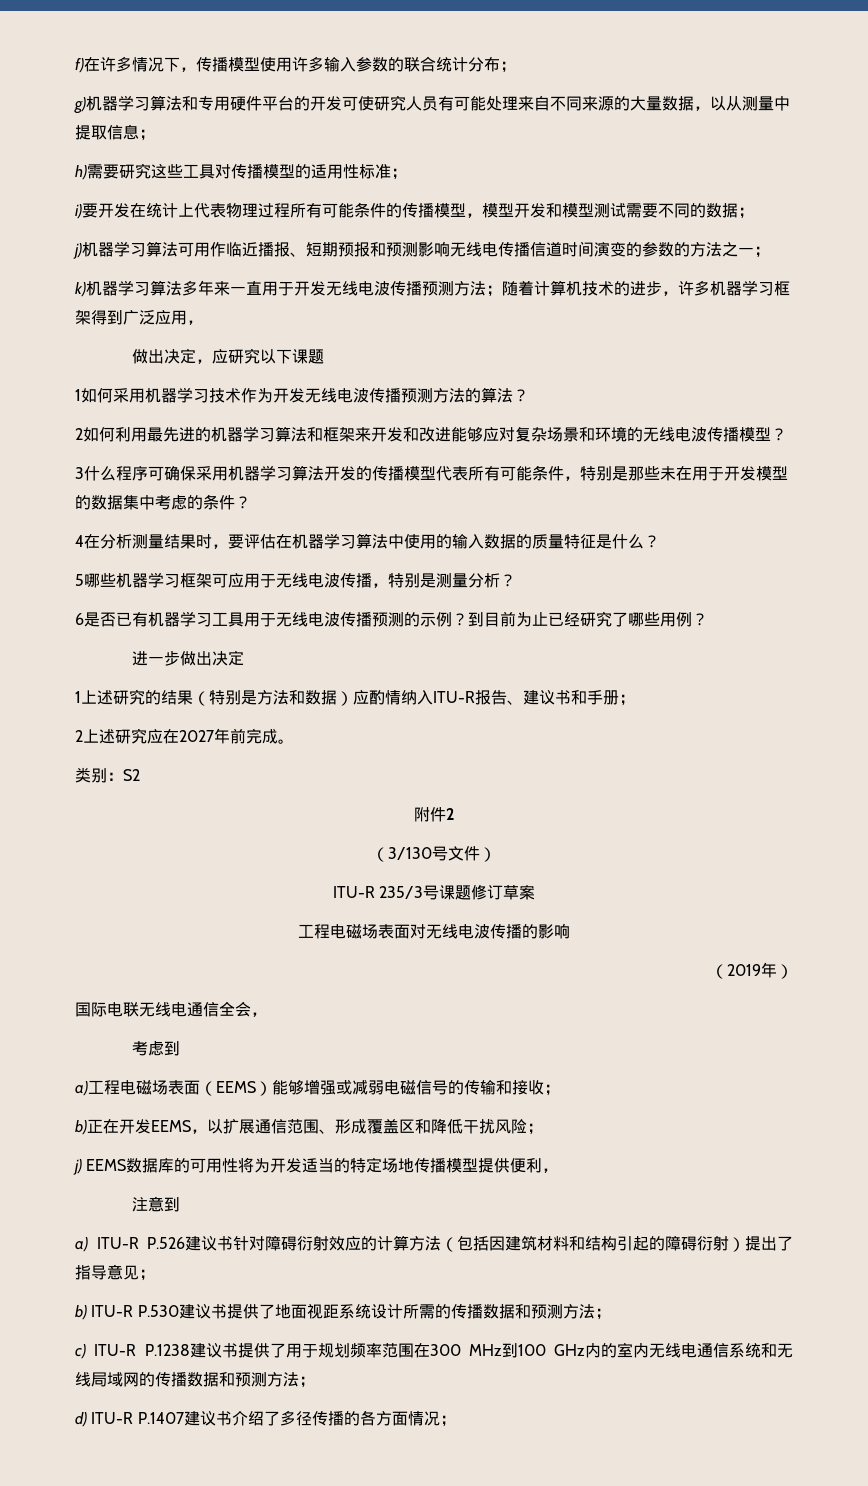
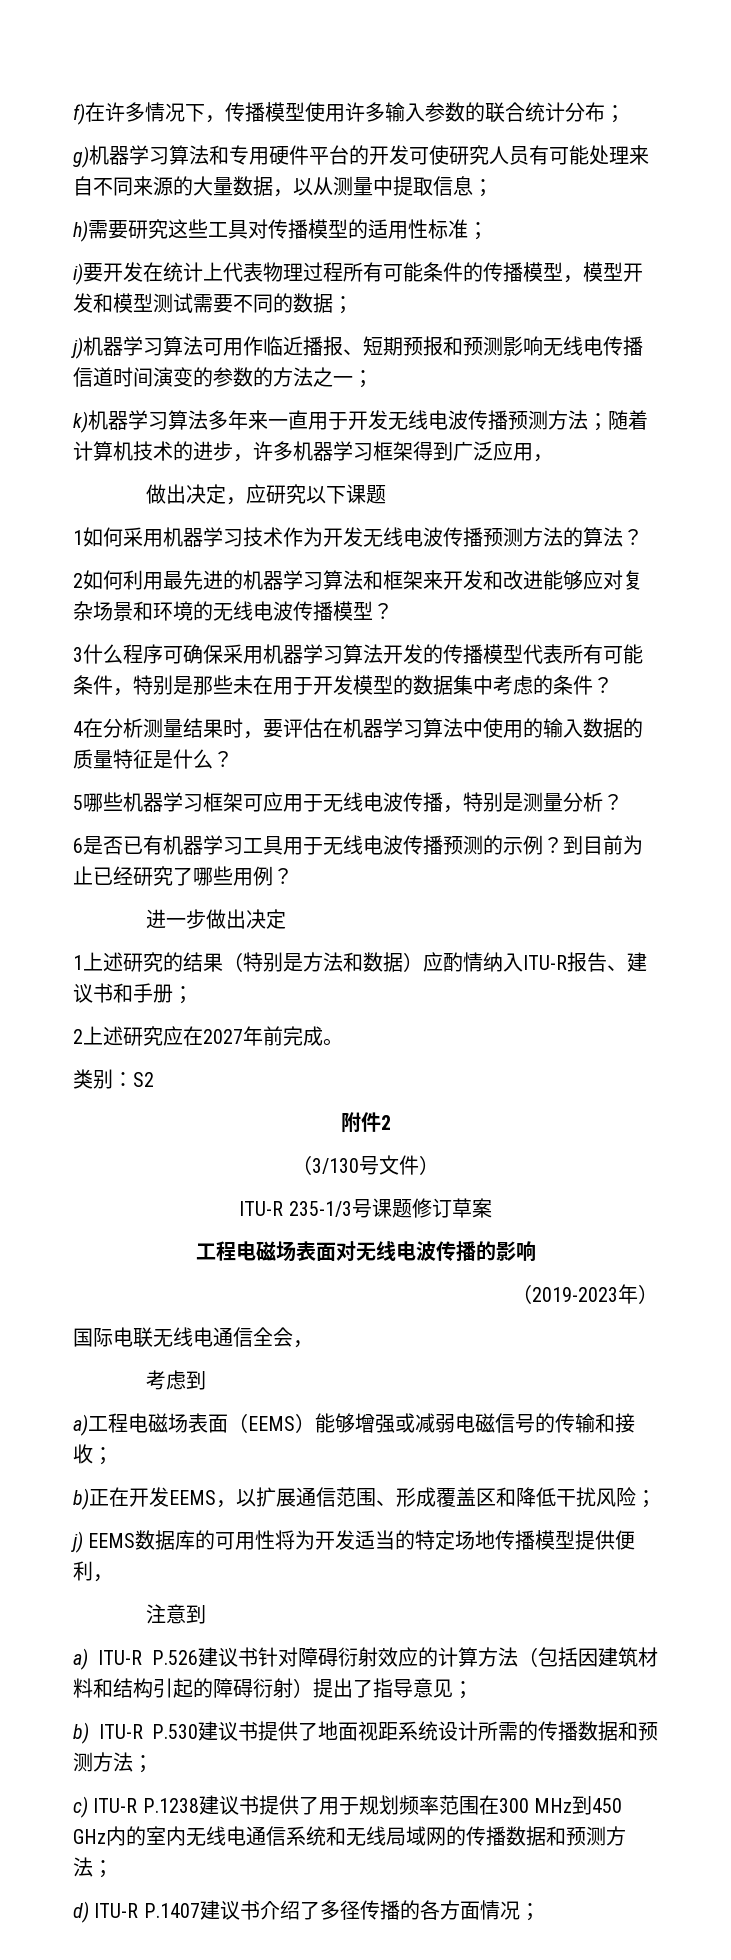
[379,886,424,899] 235/3 -> [288,1201,352,1217] 235-1/3
[727,964,761,976] 2019 -> [532,1287,618,1302] 2019-2023
[517,1344,546,1356] 100 -> [592,1798,623,1813] 450

